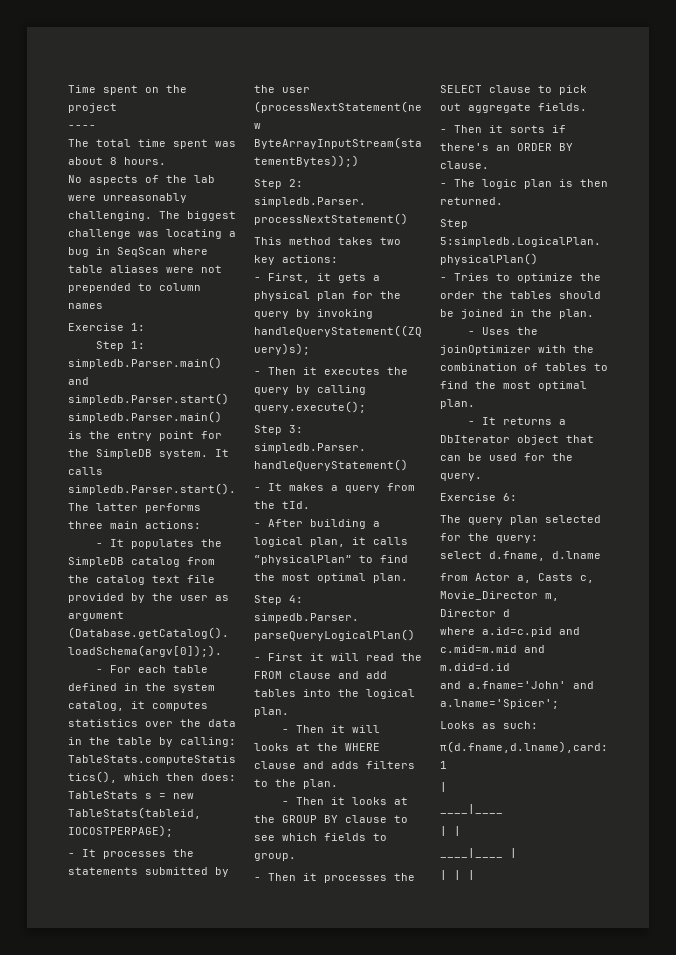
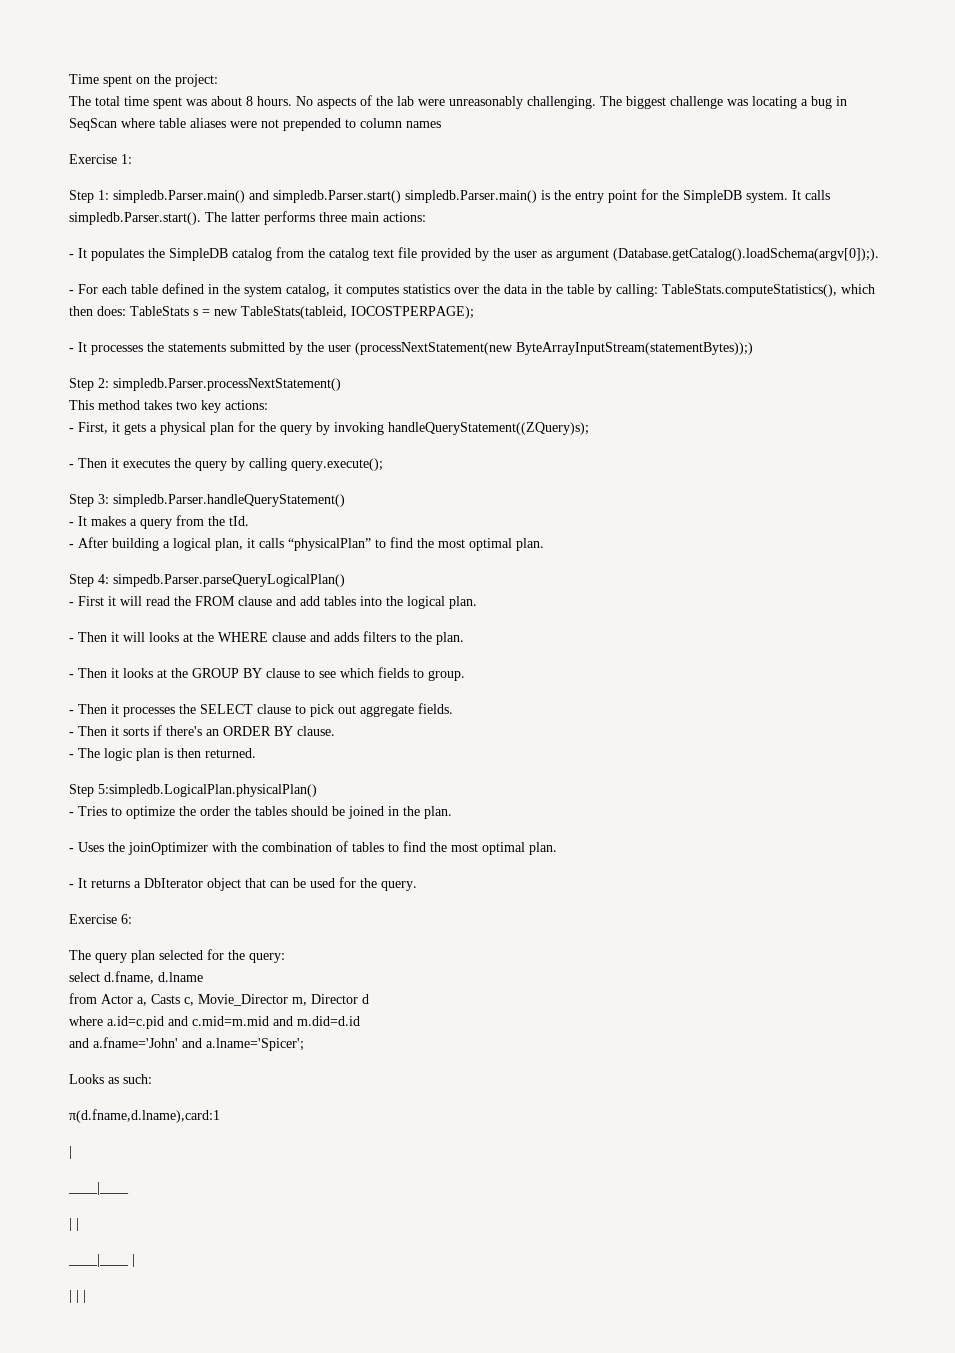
[68,103,117,113] [68,125,96,129] project // ---- -> [175,74,218,87] project:
(166, 161) // -> (292, 101) none

